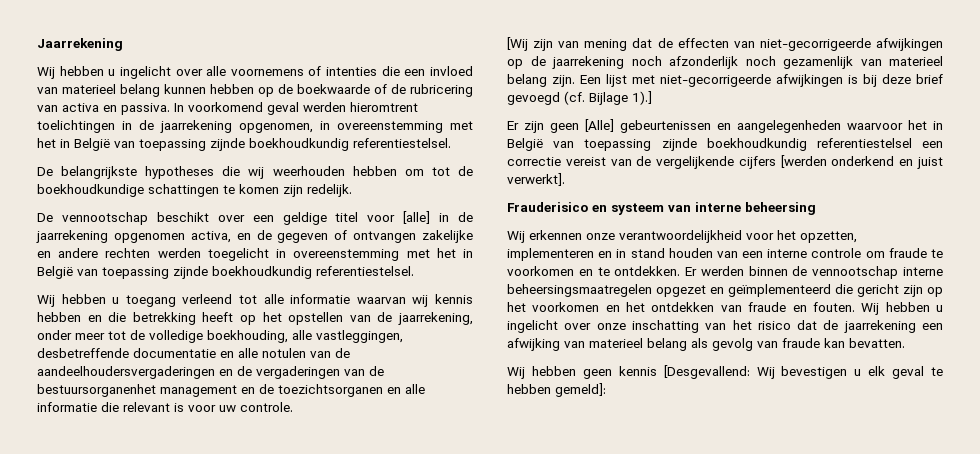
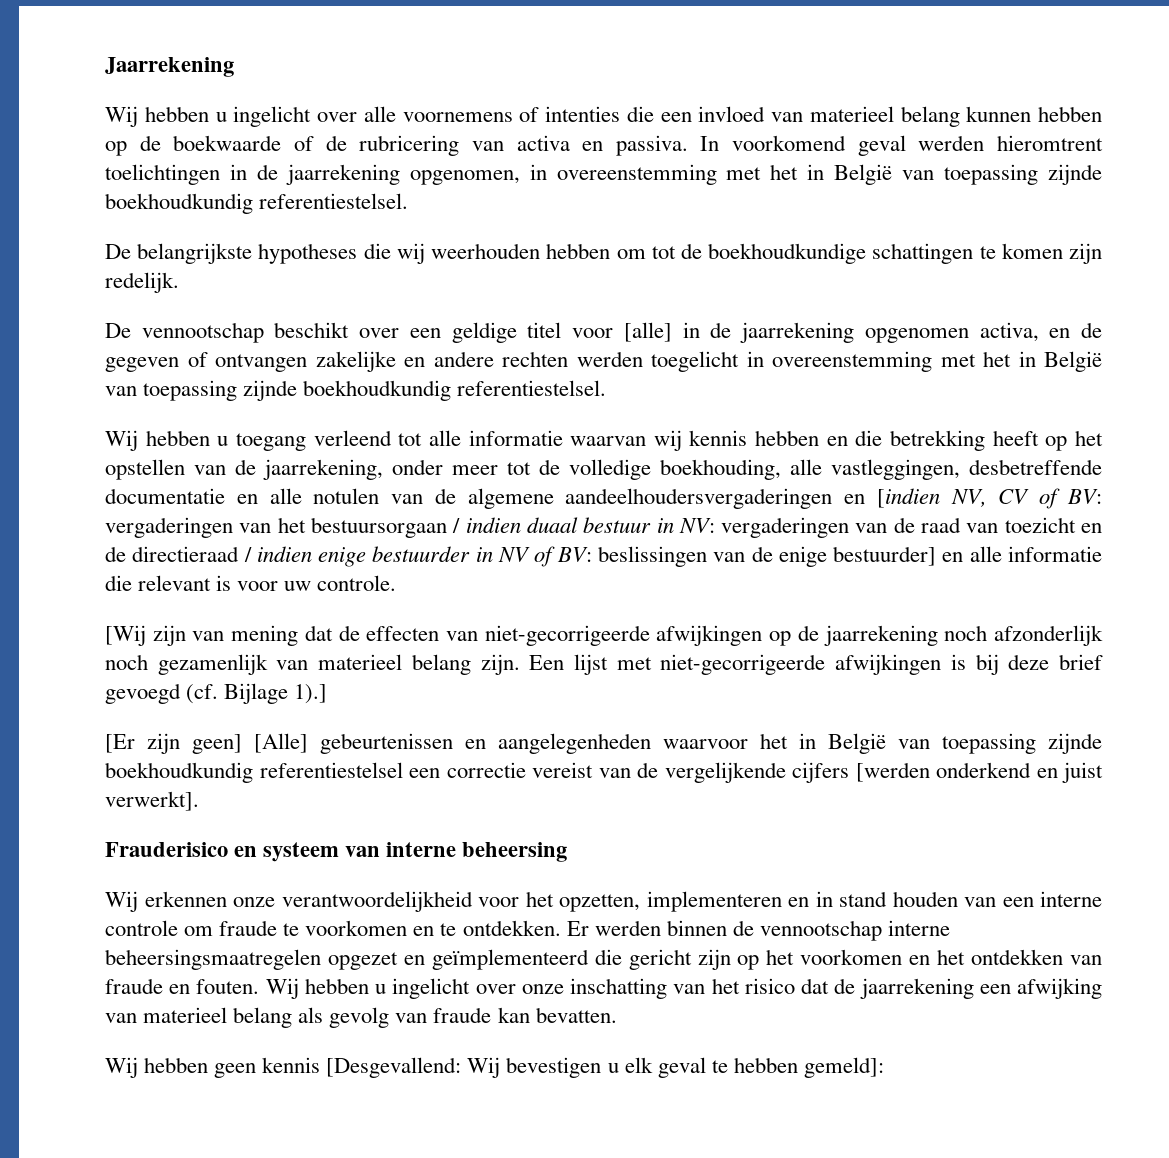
(350, 353) none -> [467,488,554,509] algemene
[237,366,384,379] [37,384,383,397] de vergaderingen van de bestuursorganenhet management en de toezichtsorganen -> [876,488,1102,509] [105,517,1102,538] [105,546,937,567] [indien NV, CV of BV: vergaderingen van het bestuursorgaan / indien duaal bestuur in NV: vergaderingen van de raad van toezicht en de directieraad / indien enige bestuurder in NV of BV: beslissingen van de enige bestuurder]
[507,121,579,133] Er zijn geen -> [105,733,242,754] [Er zijn geen]

